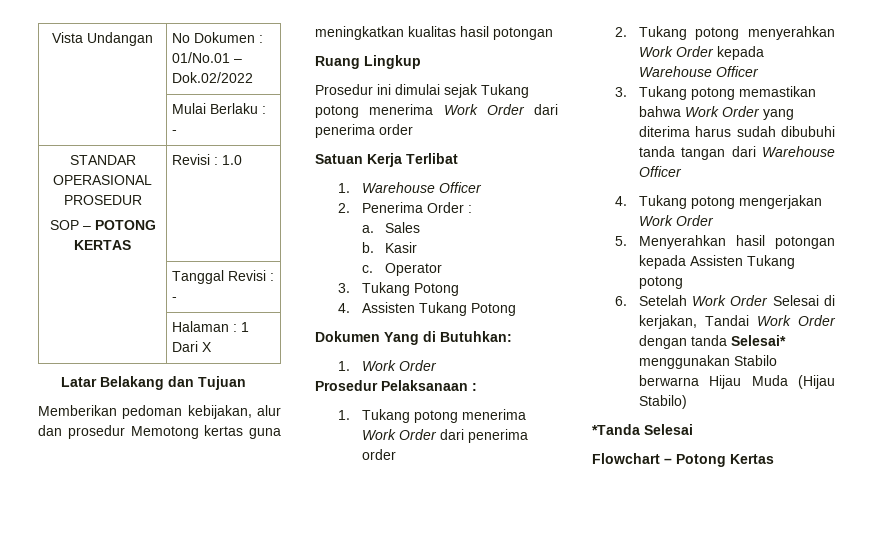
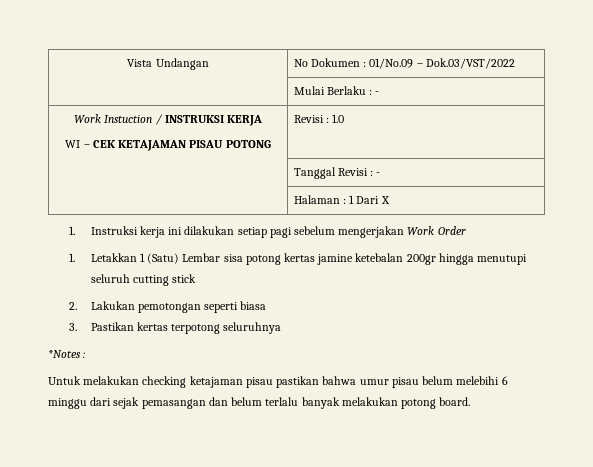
[172,52,243,63] [172,72,254,83] 01/No.01 – Dok.02/2022 -> [369,58,515,69] 01/No.09 – Dok.03/VST/2022
[69,155,136,165] [53,175,152,185] [63,195,142,205] [49,220,91,230] STANDAR OPERASIONAL PROSEDUR // SOP – -> [74,114,262,126] [65,140,224,151] Work Instuction / INSTRUKSI KERJA // WI – CEK KETAJAMAN PISAU
[74,240,131,250] KERTAS -> (271, 144) none
[61,376,247,390] [38,405,281,419] [38,425,281,439] [315,26,553,40] [315,55,421,69] [315,84,529,98] [315,104,558,118] [315,124,413,138] [315,153,458,167] [338,182,482,193] [338,202,472,213] [361,222,421,233] [361,242,418,253] [361,263,443,276] [338,282,459,296] [338,302,516,316] [315,331,512,345] [338,360,437,371] [315,380,477,391] [338,409,526,423] [361,429,528,443] [361,449,396,460] [615,26,835,40] [638,46,764,60] [638,66,759,77] [615,86,816,100] [638,106,794,120] [638,126,835,137] [638,146,835,160] [638,166,682,177] [615,195,822,209] [638,215,714,226] [615,235,835,249] [638,255,795,269] [638,276,683,289] [615,295,835,306] [638,315,836,329] [638,335,786,349] [638,355,777,369] [638,375,835,389] [638,395,687,409] [592,424,693,435] [592,453,774,467] Latar Belakang dan Tujuan // Memberikan pedoman kebijakan, alur dan prosedur Memotong kertas guna meningkatkan kualitas hasil potongan // Ruang Lingkup // Prosedur ini dimulai sejak Tukang potong menerima Work Order dari penerima order // Satuan Kerja Terlibat // 1. Warehouse Officer // 2. Penerima Order : // a. Sales // b. Kasir // c. Operator // 3. Tukang Potong // 4. Assisten Tukang Potong // Dokumen Yang di Butuhkan: // 1. Work Order // Prosedur Pelaksanaan : // 1. Tukang potong menerima Work Order dari penerima order // 2. Tukang potong menyerahkan Work Order kepada Warehouse Officer // 3. Tukang potong memastikan bahwa Work Order yang diterima harus sudah dibubuhi tanda tangan dari Warehouse Officer // 4. Tukang potong mengerjakan Work Order // 5. Menyerahkan hasil potongan kepada Assisten Tukang potong // 6. Setelah Work Order Selesai di kerjakan, Tandai Work Order dengan tanda Selesai* menggunakan Stabilo berwarna Hijau Muda (Hijau Stabilo) // *Tanda Selesai // Flowchart – Potong Kertas -> [69,226,466,238] [69,253,528,265] [90,274,197,286] [69,301,267,313] [69,322,282,334] [48,350,86,358] [48,376,508,388] [48,397,471,409] 1. Instruksi kerja ini dilakukan setiap pagi sebelum mengerjakan Work Order // 1. Letakkan 1 (Satu) Lembar sisa potong kertas jamine ketebalan 200gr hingga menutupi seluruh cutting stick // 2. Lakukan pemotongan seperti biasa // 3. Pastikan kertas terpotong seluruhnya // *Notes : // Untuk melakukan checking ketajaman pisau pastikan bahwa umur pisau belum melebihi 6 minggu dari sejak pemasangan dan belum terlalu banyak melakukan potong board.

